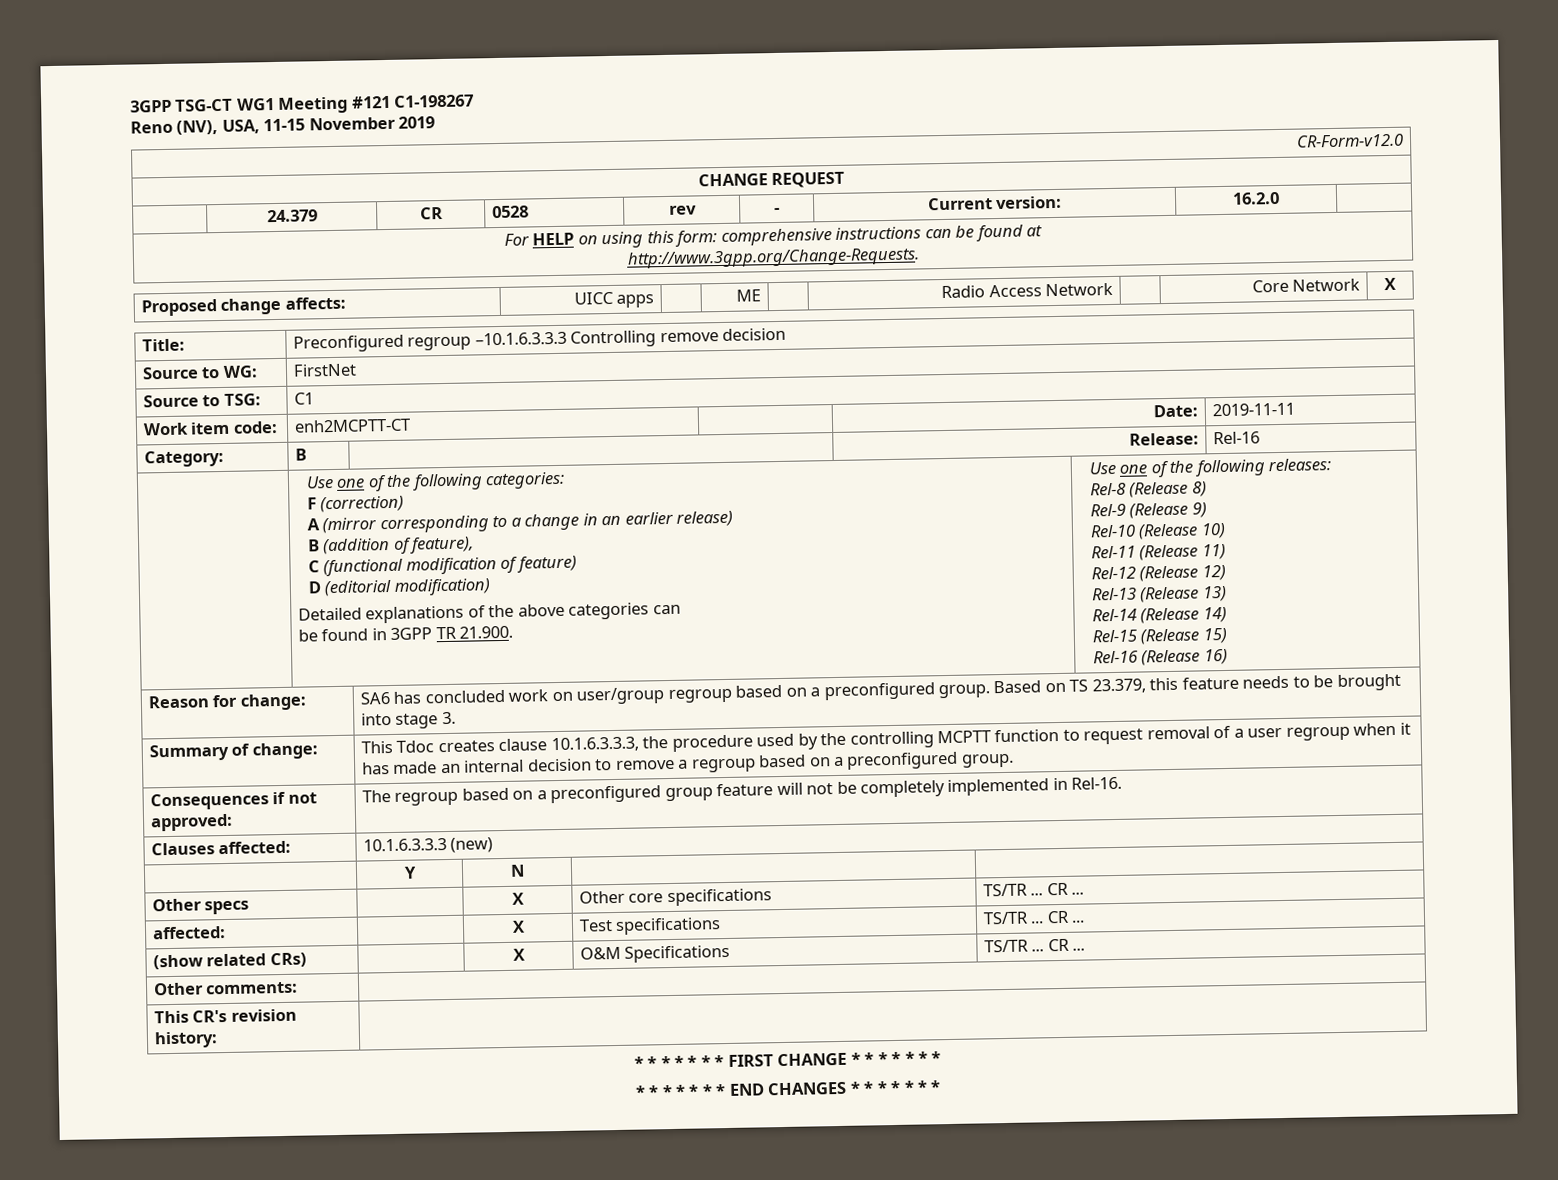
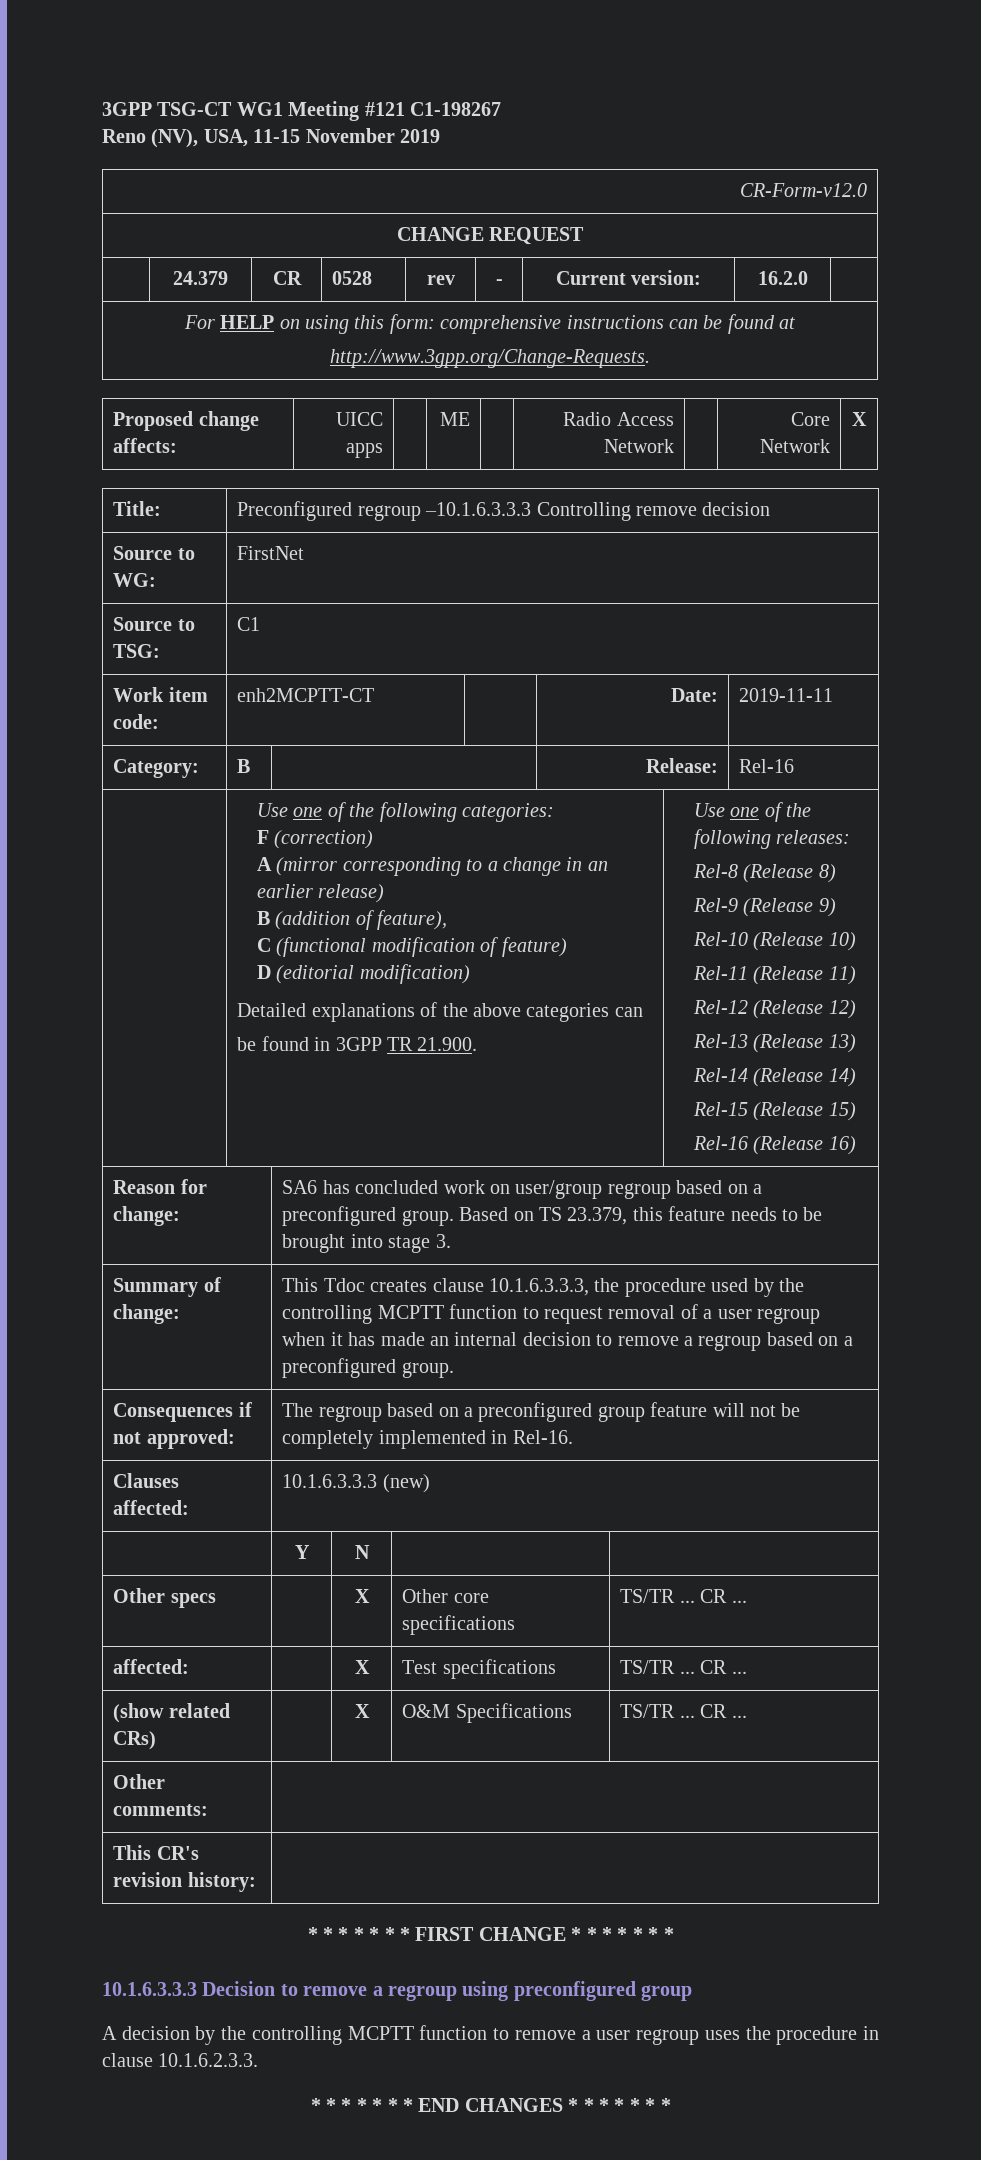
(942, 1057) none -> [102,1981,693,2001] [102,2025,880,2045] [102,2053,259,2067] // 10.1.6.3.3.3 Decision to remove a regroup using preconfigured group // A decision by the controlling MCPTT function to remove a user regroup uses the procedure in clause 10.1.6.2.3.3.

